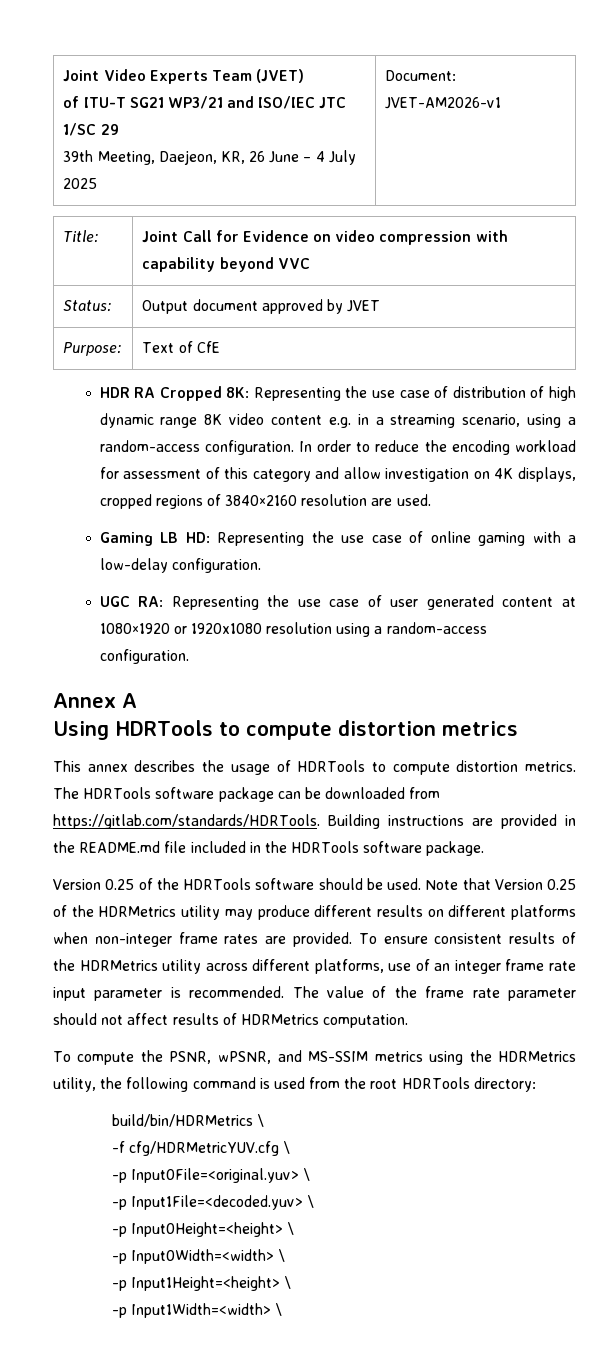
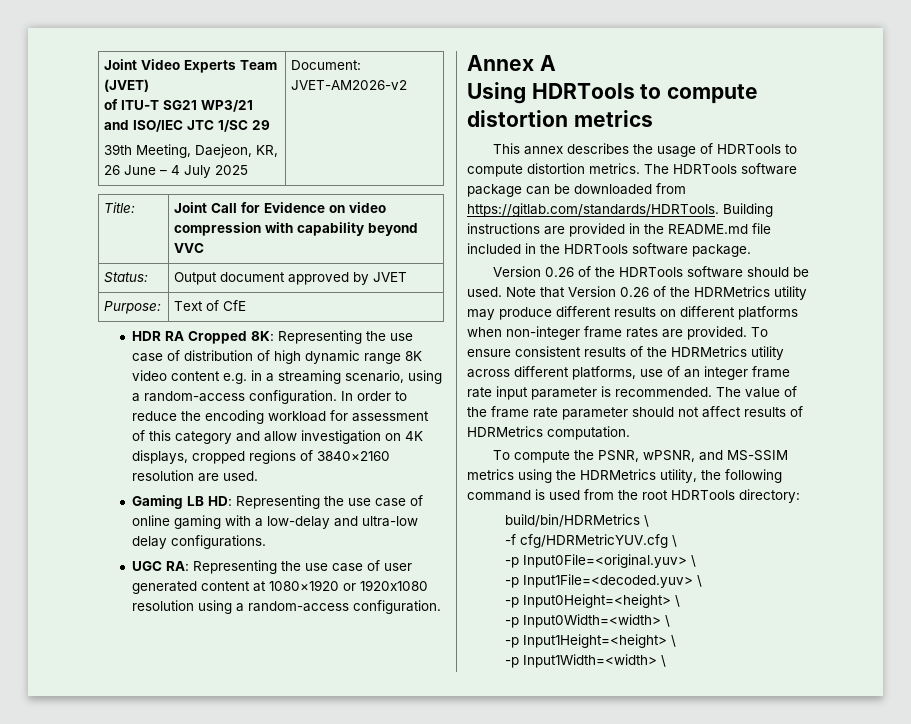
[385,97,502,109] JVET-AM2026-v1 -> [291,80,408,90] JVET-AM2026-v2
[171,558,261,573] configuration. -> [334,516,419,527] [132,535,267,549] and ultra-low delay configurations.
[105,879,135,890] 0.25 -> [545,267,575,277] 0.26
[546,879,576,890] 0.25 -> [620,287,649,297] 0.26

